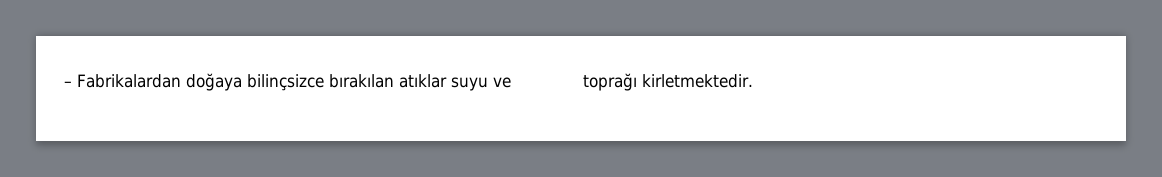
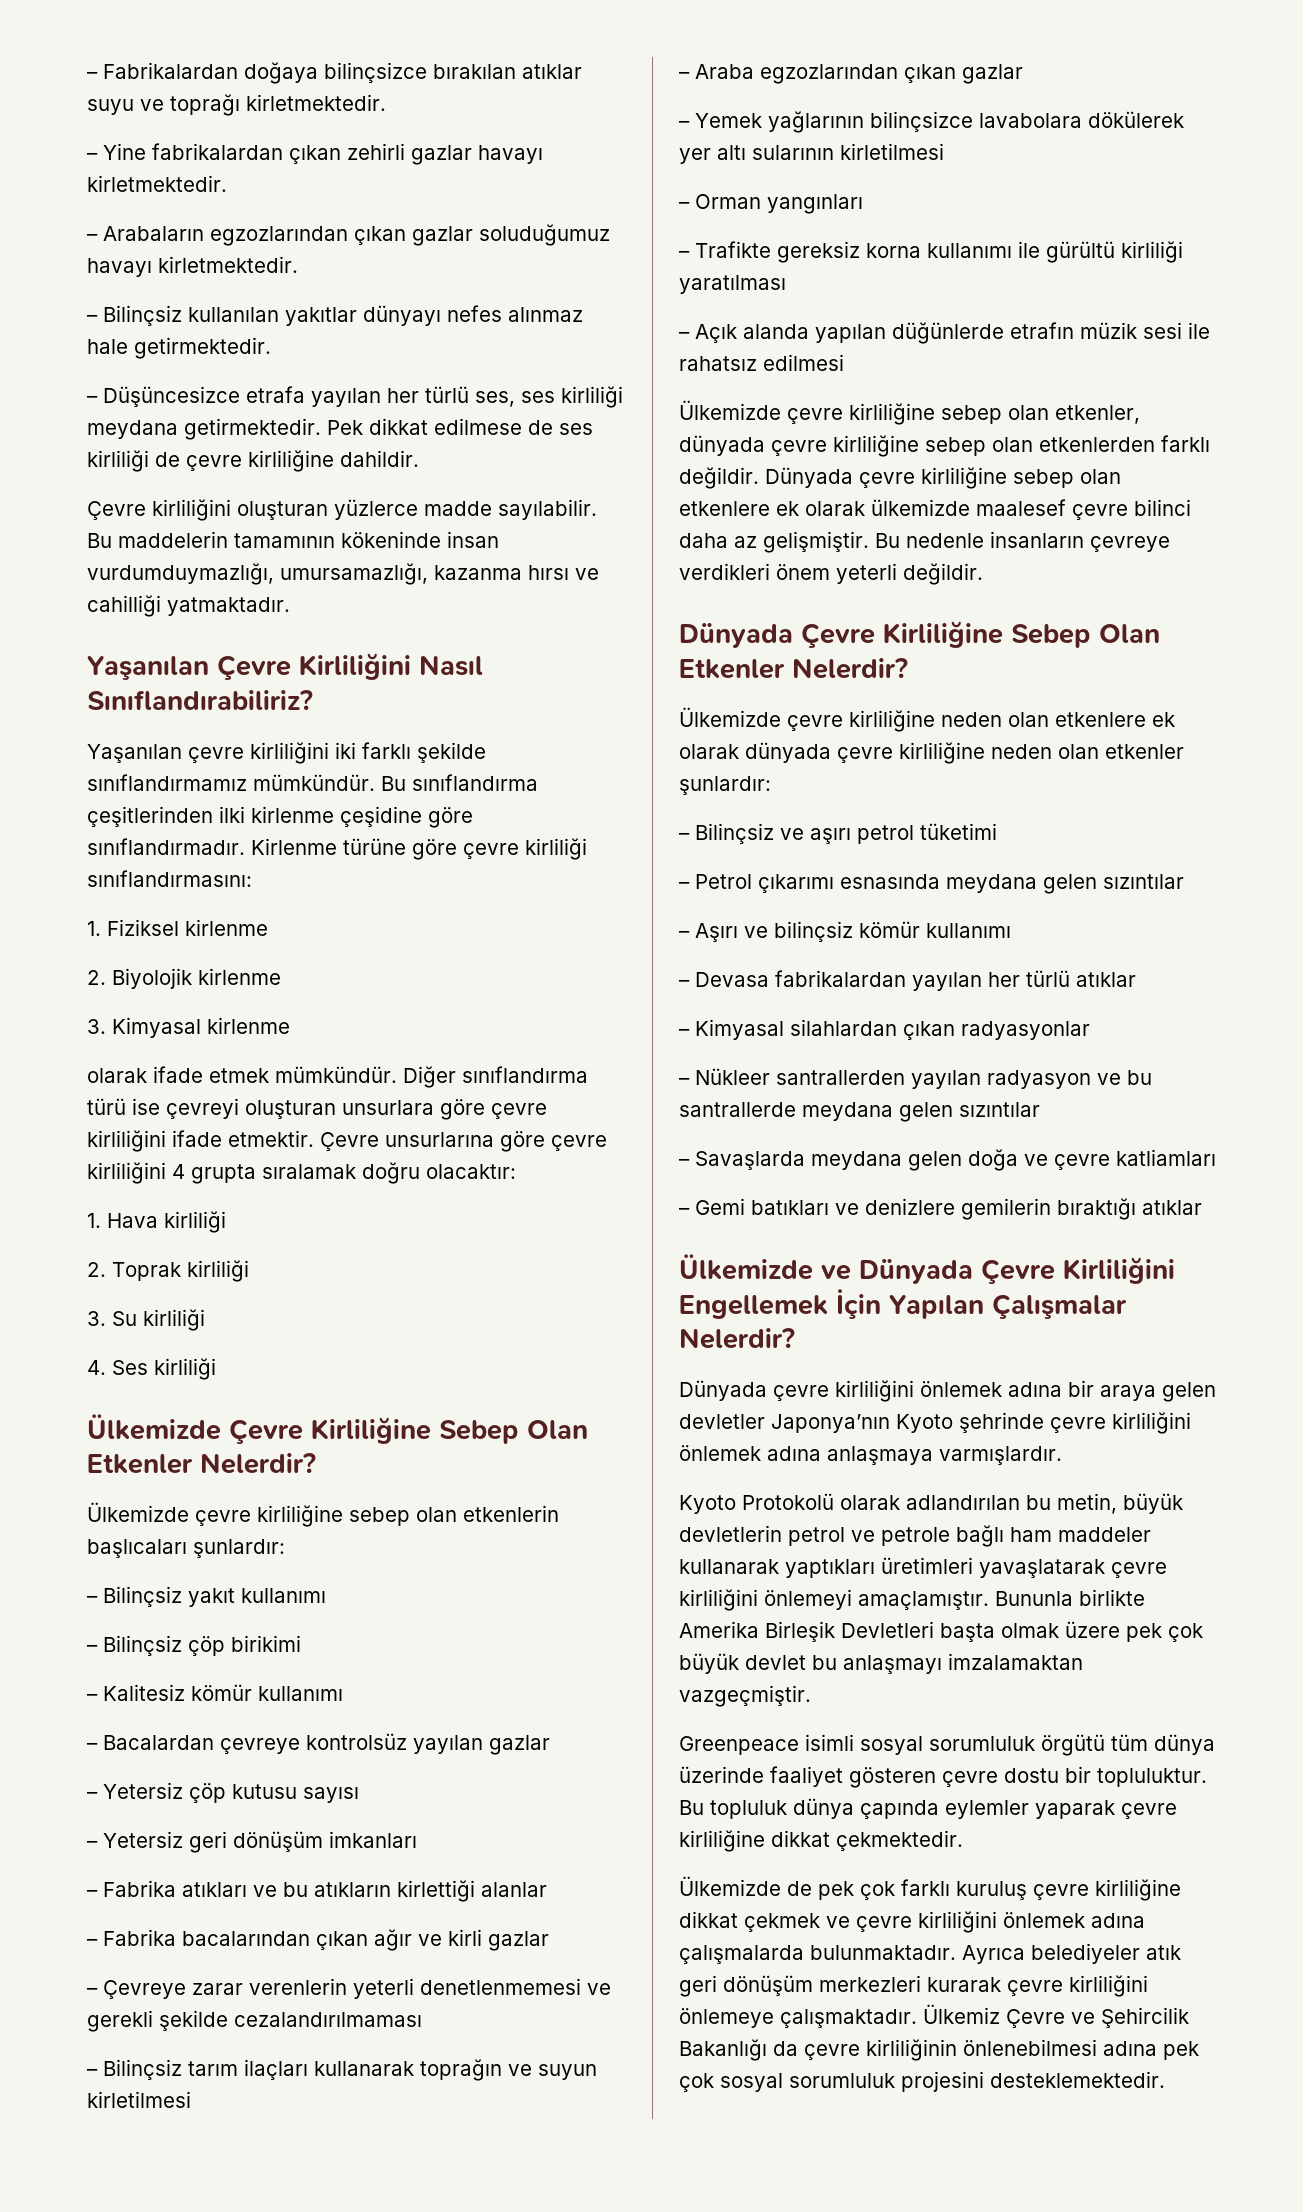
(753, 81) none -> [87,143,543,165] [87,175,227,192] [87,224,610,246] [87,256,298,277] [87,305,583,326] [87,337,271,359] [87,386,623,408] [87,418,593,440] [87,450,419,472] [87,499,597,521] [87,531,499,548] [87,563,599,585] [87,595,290,617] [87,653,483,680] [87,690,313,710] [87,742,486,764] [87,774,538,791] [87,806,473,828] [87,838,587,860] [87,870,252,887] [87,919,268,936] [87,968,281,989] [87,1017,290,1038] [87,1066,588,1088] [87,1098,547,1120] [87,1130,607,1152] [87,1162,516,1184] [87,1211,226,1233] [87,1260,249,1282] [87,1309,205,1331] [87,1358,216,1380] [87,1414,588,1444] [87,1453,316,1474] [87,1502,559,1527] [87,1539,285,1558] [87,1586,326,1607] [87,1635,301,1656] [87,1684,343,1701] [87,1733,550,1755] [87,1782,359,1803] [87,1831,417,1853] [87,1880,547,1902] [87,1929,549,1951] [87,1978,611,2000] [87,2010,422,2032] [87,2059,597,2081] [87,2091,191,2108] [679,64,1023,84] [679,111,1184,133] [679,143,944,164] [679,194,863,214] [679,241,1183,263] [679,275,786,294] [679,322,1210,344] [679,354,844,371] [679,400,1140,425] [679,435,1210,457] [679,467,1121,489] [679,499,1191,520] [679,531,1170,553] [679,563,983,585] [679,621,1160,648] [679,658,908,679] [679,707,1175,732] [679,742,1184,764] [679,776,771,795] [679,823,997,844] [679,874,1184,894] [679,921,1011,942] [679,970,1136,991] [679,1019,1090,1040] [679,1068,1152,1089] [679,1102,1040,1122] [679,1149,1216,1171] [679,1198,1202,1220] [679,1254,1175,1284] [679,1289,1127,1319] [679,1328,795,1349] [679,1380,1216,1402] [679,1412,1191,1434] [679,1445,1062,1465] [679,1493,1183,1514] [679,1525,1151,1547] [679,1557,1167,1578] [679,1589,1145,1611] [679,1621,1203,1642] [679,1653,1083,1674] [679,1685,811,1707] [679,1734,1215,1756] [679,1766,1207,1788] [679,1798,1177,1819] [679,1830,963,1852] [679,1876,1181,1901] [679,1911,1145,1933] [679,1943,1181,1964] [679,1975,1148,1997] [679,2004,1189,2029] [679,2039,1199,2061] [679,2071,1165,2092] // – Yine fabrikalardan çıkan zehirli gazlar havayı kirletmektedir. // – Arabaların egzozlarından çıkan gazlar soluduğumuz havayı kirletmektedir. // – Bilinçsiz kullanılan yakıtlar dünyayı nefes alınmaz hale getirmektedir. // – Düşüncesizce etrafa yayılan her türlü ses, ses kirliliği meydana getirmektedir. Pek dikkat edilmese de ses kirliliği de çevre kirliliğine dahildir. // Çevre kirliliğini oluşturan yüzlerce madde sayılabilir. Bu maddelerin tamamının kökeninde insan vurdumduymazlığı, umursamazlığı, kazanma hırsı ve cahilliği yatmaktadır. // Yaşanılan Çevre Kirliliğini Nasıl Sınıflandırabiliriz? // Yaşanılan çevre kirliliğini iki farklı şekilde sınıflandırmamız mümkündür. Bu sınıflandırma çeşitlerinden ilki kirlenme çeşidine göre sınıflandırmadır. Kirlenme türüne göre çevre kirliliği sınıflandırmasını: // 1. Fiziksel kirlenme // 2. Biyolojik kirlenme // 3. Kimyasal kirlenme // olarak ifade etmek mümkündür. Diğer sınıflandırma türü ise çevreyi oluşturan unsurlara göre çevre kirliliğini ifade etmektir. Çevre unsurlarına göre çevre kirliliğini 4 grupta sıralamak doğru olacaktır: // 1. Hava kirliliği // 2. Toprak kirliliği // 3. Su kirliliği // 4. Ses kirliliği // Ülkemizde Çevre Kirliliğine Sebep Olan Etkenler Nelerdir? // Ülkemizde çevre kirliliğine sebep olan etkenlerin başlıcaları şunlardır: // – Bilinçsiz yakıt kullanımı // – Bilinçsiz çöp birikimi // – Kalitesiz kömür kullanımı // – Bacalardan çevreye kontrolsüz yayılan gazlar // – Yetersiz çöp kutusu sayısı // – Yetersiz geri dönüşüm imkanları // – Fabrika atıkları ve bu atıkların kirlettiği alanlar // – Fabrika bacalarından çıkan ağır ve kirli gazlar // – Çevreye zarar verenlerin yeterli denetlenmemesi ve gerekli şekilde cezalandırılmaması // – Bilinçsiz tarım ilaçları kullanarak toprağın ve suyun kirletilmesi // – Araba egzozlarından çıkan gazlar // – Yemek yağlarının bilinçsizce lavabolara dökülerek yer altı sularının kirletilmesi // – Orman yangınları // – Trafikte gereksiz korna kullanımı ile gürültü kirliliği yaratılması // – Açık alanda yapılan düğünlerde etrafın müzik sesi ile rahatsız edilmesi // Ülkemizde çevre kirliliğine sebep olan etkenler, dünyada çevre kirliliğine sebep olan etkenlerden farklı değildir. Dünyada çevre kirliliğine sebep olan etkenlere ek olarak ülkemizde maalesef çevre bilinci daha az gelişmiştir. Bu nedenle insanların çevreye verdikleri önem yeterli değildir. // Dünyada Çevre Kirliliğine Sebep Olan Etkenler Nelerdir? // Ülkemizde çevre kirliliğine neden olan etkenlere ek olarak dünyada çevre kirliliğine neden olan etkenler şunlardır: // – Bilinçsiz ve aşırı petrol tüketimi // – Petrol çıkarımı esnasında meydana gelen sızıntılar // – Aşırı ve bilinçsiz kömür kullanımı // – Devasa fabrikalardan yayılan her türlü atıklar // – Kimyasal silahlardan çıkan radyasyonlar // – Nükleer santrallerden yayılan radyasyon ve bu santrallerde meydana gelen sızıntılar // – Savaşlarda meydana gelen doğa ve çevre katliamları // – Gemi batıkları ve denizlere gemilerin bıraktığı atıklar // Ülkemizde ve Dünyada Çevre Kirliliğini Engellemek İçin Yapılan Çalışmalar Nelerdir? // Dünyada çevre kirliliğini önlemek adına bir araya gelen devletler Japonya’nın Kyoto şehrinde çevre kirliliğini önlemek adına anlaşmaya varmışlardır. // Kyoto Protokolü olarak adlandırılan bu metin, büyük devletlerin petrol ve petrole bağlı ham maddeler kullanarak yaptıkları üretimleri yavaşlatarak çevre kirliliğini önlemeyi amaçlamıştır. Bununla birlikte Amerika Birleşik Devletleri başta olmak üzere pek çok büyük devlet bu anlaşmayı imzalamaktan vazgeçmiştir. // Greenpeace isimli sosyal sorumluluk örgütü tüm dünya üzerinde faaliyet gösteren çevre dostu bir topluluktur. Bu topluluk dünya çapında eylemler yaparak çevre kirliliğine dikkat çekmektedir. // Ülkemizde de pek çok farklı kuruluş çevre kirliliğine dikkat çekmek ve çevre kirliliğini önlemek adına çalışmalarda bulunmaktadır. Ayrıca belediyeler atık geri dönüşüm merkezleri kurarak çevre kirliliğini önlemeye çalışmaktadır. Ülkemiz Çevre ve Şehircilik Bakanlığı da çevre kirliliğinin önlenebilmesi adına pek çok sosyal sorumluluk projesini desteklemektedir.

